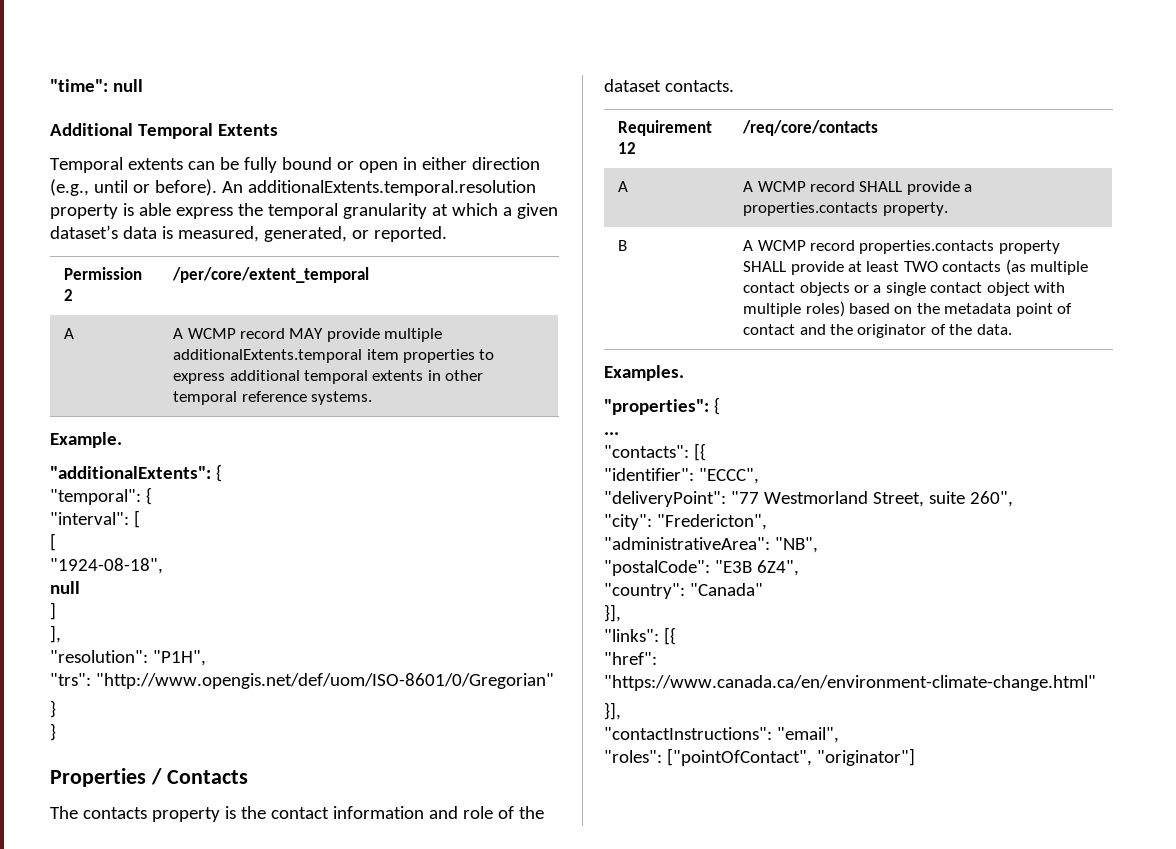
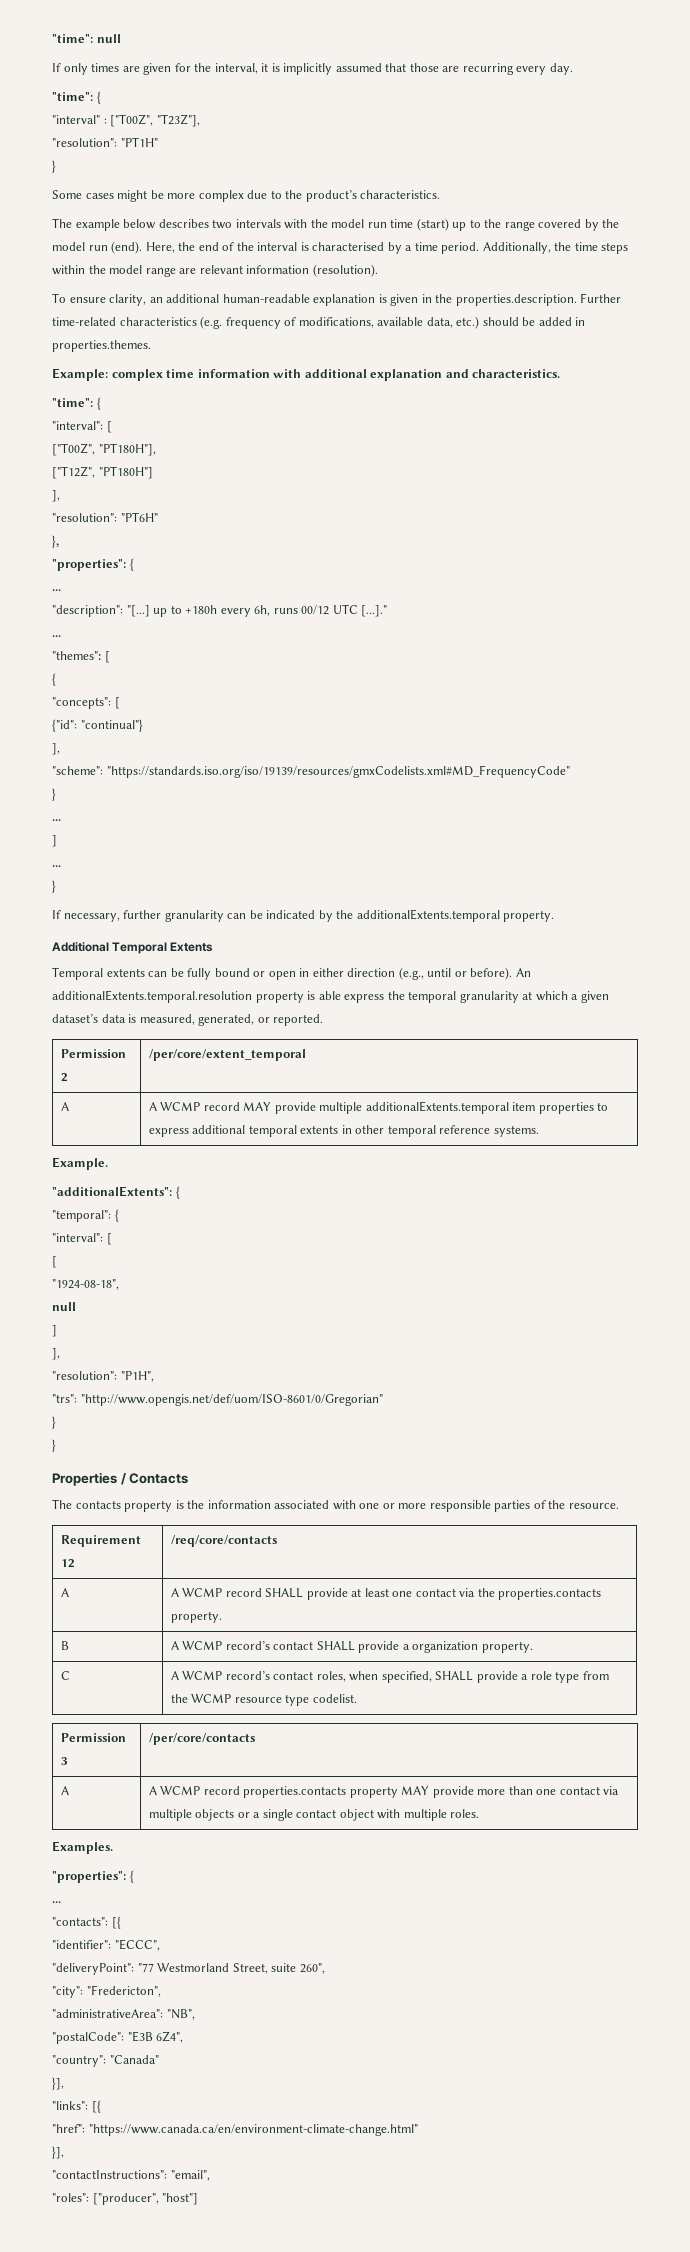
(143, 85) none -> [52,63,573,75] [52,91,101,104] [52,114,200,127] [52,137,158,147] [52,160,56,173] [52,190,441,202] [52,218,620,231] [52,241,629,254] [52,264,378,277] [52,293,622,306] [52,316,586,329] [52,340,151,352] [52,368,561,381] [52,397,101,410] [52,421,112,433] [52,443,156,456] [52,466,153,479] [52,490,60,502] [52,512,158,522] [52,535,59,548] [52,558,134,571] [52,589,61,591] [52,604,388,617] [52,635,61,637] [52,651,110,663] [52,673,56,686] [52,697,120,709] [52,719,143,732] [52,743,60,755] [52,765,570,778] [52,788,56,801] [52,819,61,821] [52,835,57,847] [52,865,61,867] [52,880,56,893] [52,909,555,922] // If only times are given for the interval, it is implicitly assumed that those are recurring every day. // "time": { // "interval" : ["T00Z", "T23Z"], // "resolution": "PT1H" // } // Some cases might be more complex due to the product’s characteristics. // The example below describes two intervals with the model run time (start) up to the range covered by the model run (end). Here, the end of the interval is characterised by a time period. Additionally, the time steps within the model range are relevant information (resolution). // To ensure clarity, an additional human-readable explanation is given in the properties.description. Further time-related characteristics (e.g. frequency of modifications, available data, etc.) should be added in properties.themes. // Example: complex time information with additional explanation and characteristics. // "time": { // "interval": [ // ["T00Z", "PT180H"], // ["T12Z", "PT180H"] // ], // "resolution": "PT6H" // }, // "properties": { // ... // "description": "[...] up to +180h every 6h, runs 00/12 UTC [...]." // ... // "themes": [ // { // "concepts": [ // {"id": "continual"} // ], // "scheme": "https://standards.iso.org/iso/19139/resources/gmxCodelists.xml#MD_FrequencyCode" // } // ... // ] // ... // } // If necessary, further granularity can be indicated by the additionalExtents.temporal property.
[270,806,544,819] [604,79,734,92] contact information and role of the dataset contacts. -> [207,1500,619,1512] information associated with one or more responsible parties of the resource.
[964,184,973,192] [743,202,948,216] [618,240,628,251] a properties.contacts property. // B -> [351,1588,602,1600] [170,1611,222,1623] [60,1641,69,1650] [170,1641,533,1653] [60,1671,70,1680] [170,1671,609,1683] [170,1694,357,1706] [60,1733,126,1742] [60,1757,68,1765] [148,1733,255,1745] [60,1786,69,1795] at least one contact via the properties.contacts property. // B | A WCMP record’s contact SHALL provide a organization property. // C | A WCMP record’s contact roles, when specified, SHALL provide a role type from the WCMP resource type codelist. // Permission 3 | /per/core/contacts // A
[743,259,1089,275] [743,282,796,293] SHALL provide at least TWO contacts (as multiple contact -> [401,1786,620,1798] [148,1809,192,1821] MAY provide more than one contact via multiple
[805,301,1073,317] [743,324,1012,338] roles) based on the metadata point of contact and the originator of the data. -> [450,1809,480,1818] roles.
[666,748,915,766] ["pointOfContact", "originator"] -> [92,2193,199,2205] ["producer", "host"]

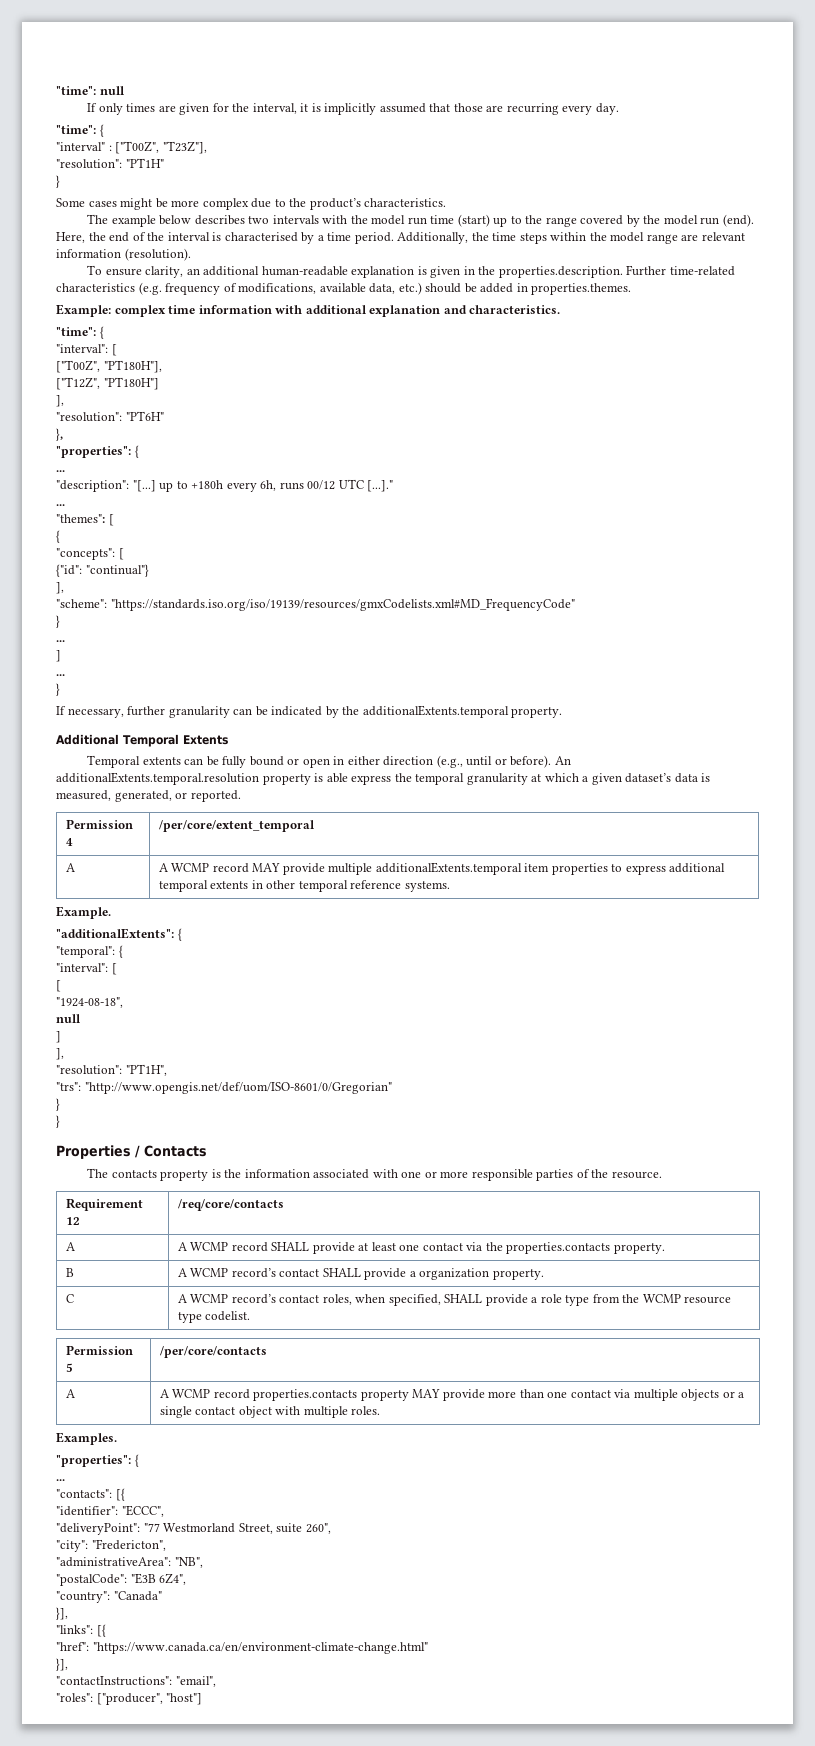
[60,1073,68,1082] 2 -> [65,838,73,846] 4
[120,1371,154,1382] "P1H", -> [125,1064,167,1076] "PT1H",
[60,1757,68,1765] 3 -> [65,1363,73,1372] 5

